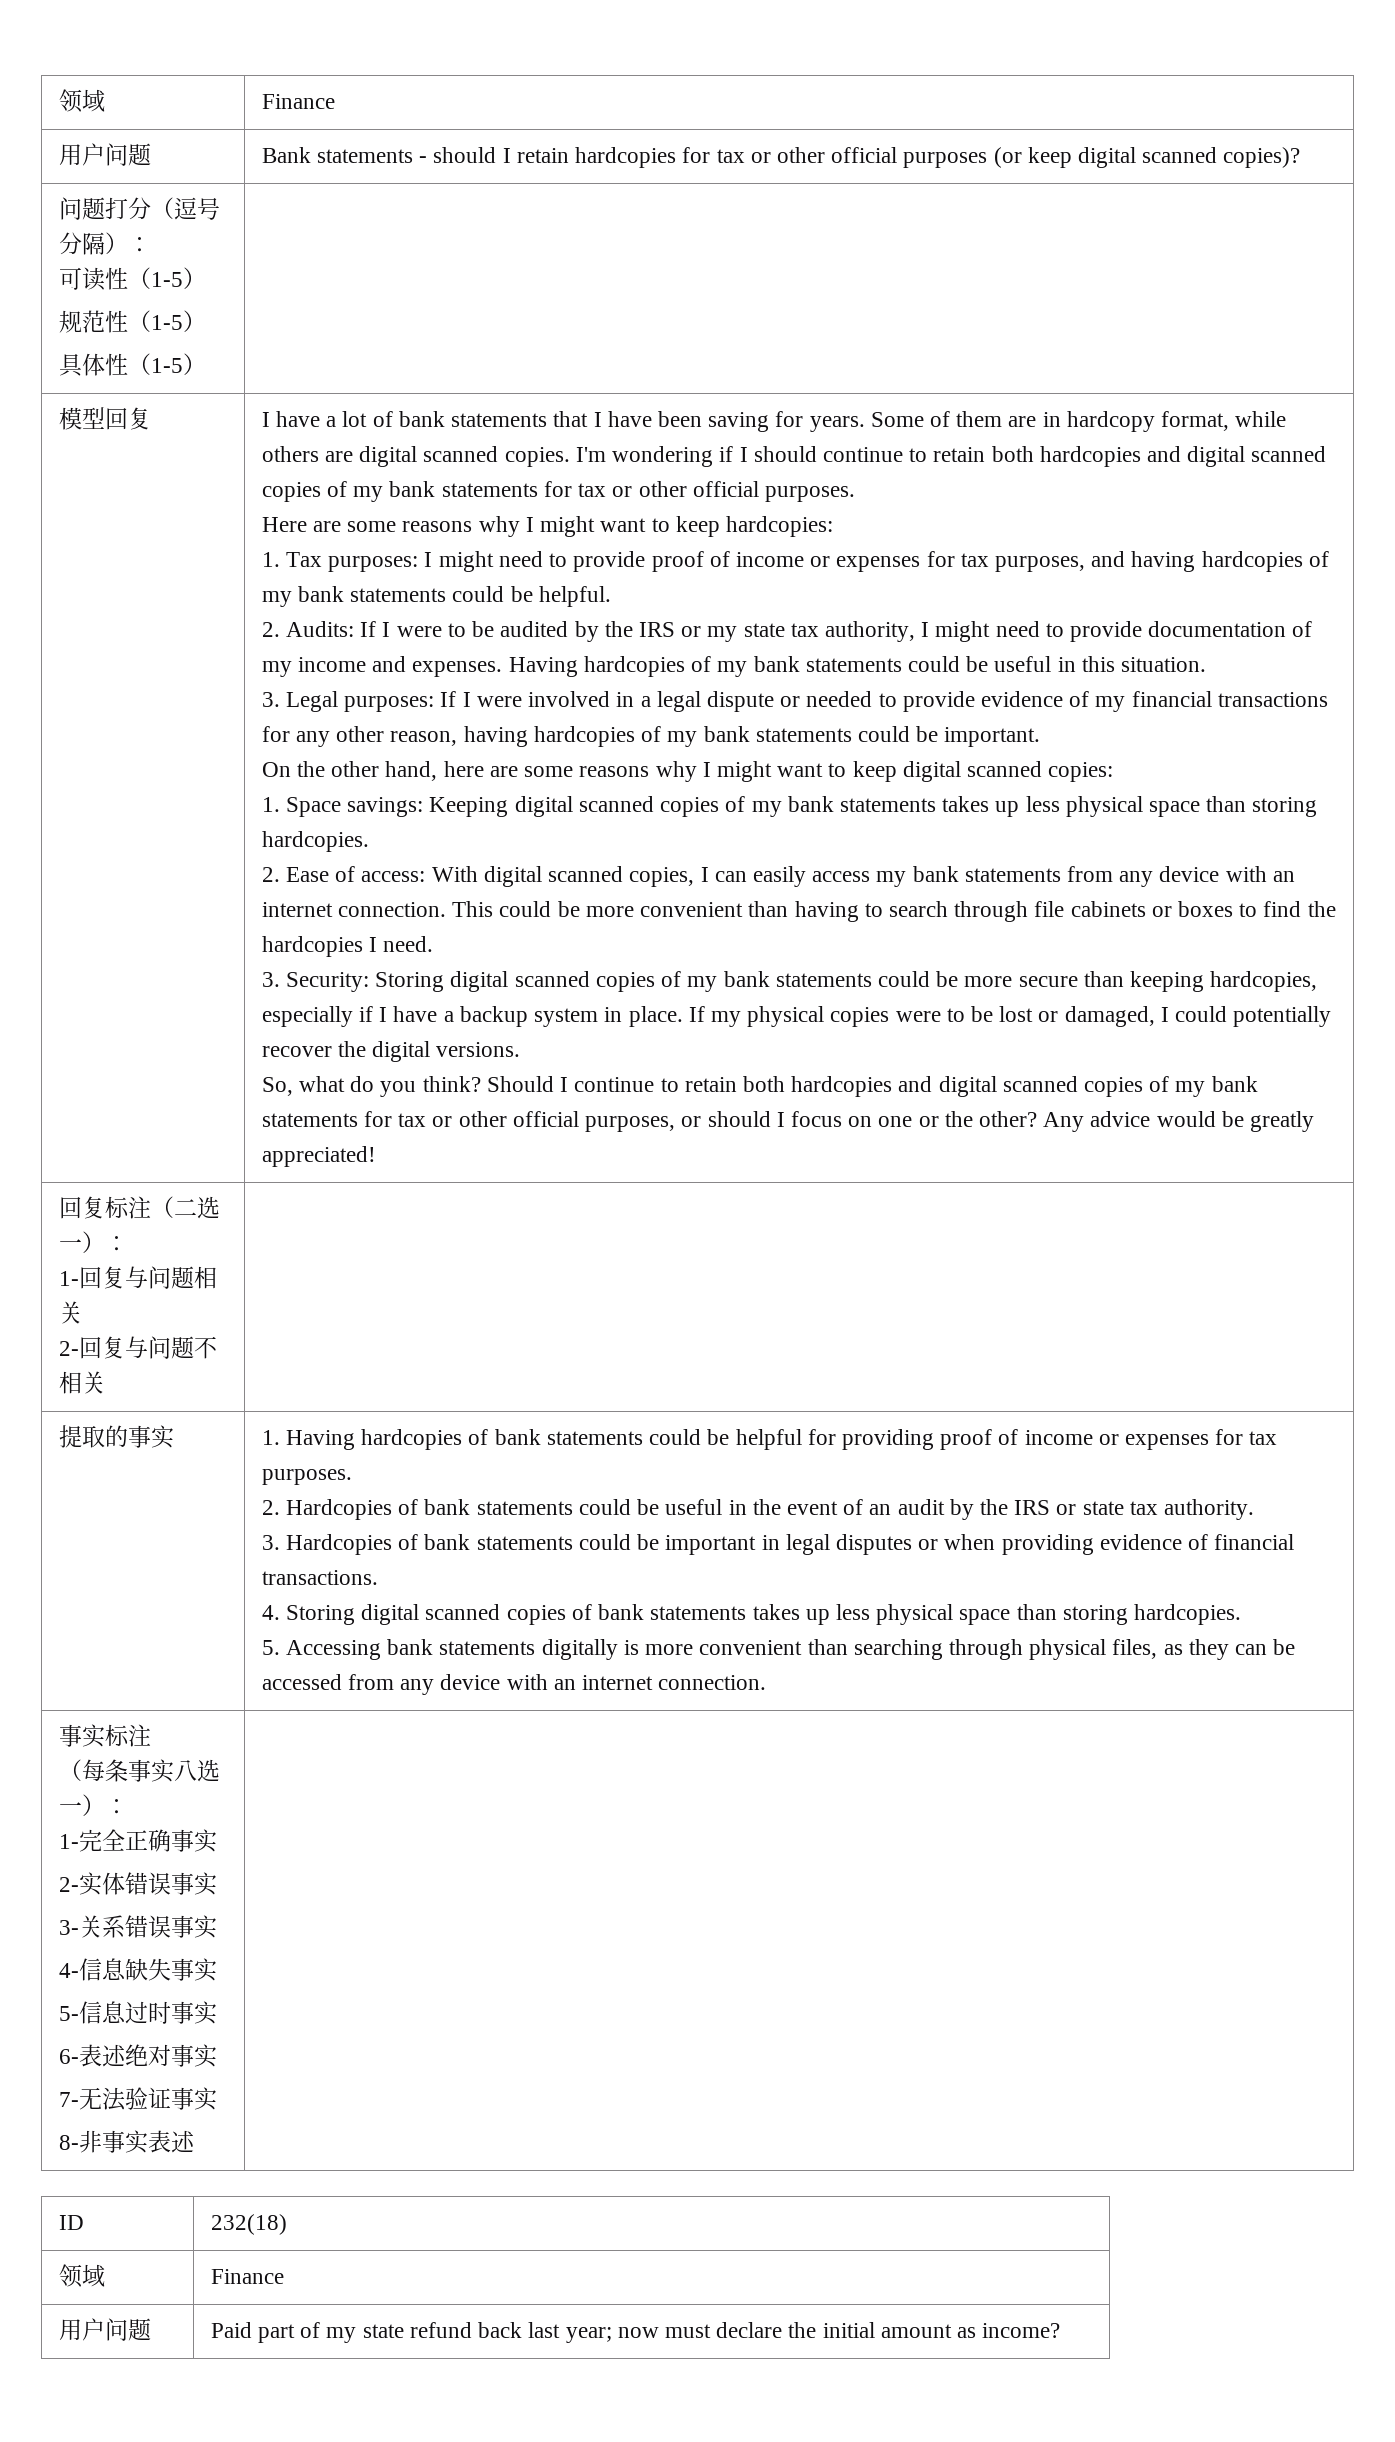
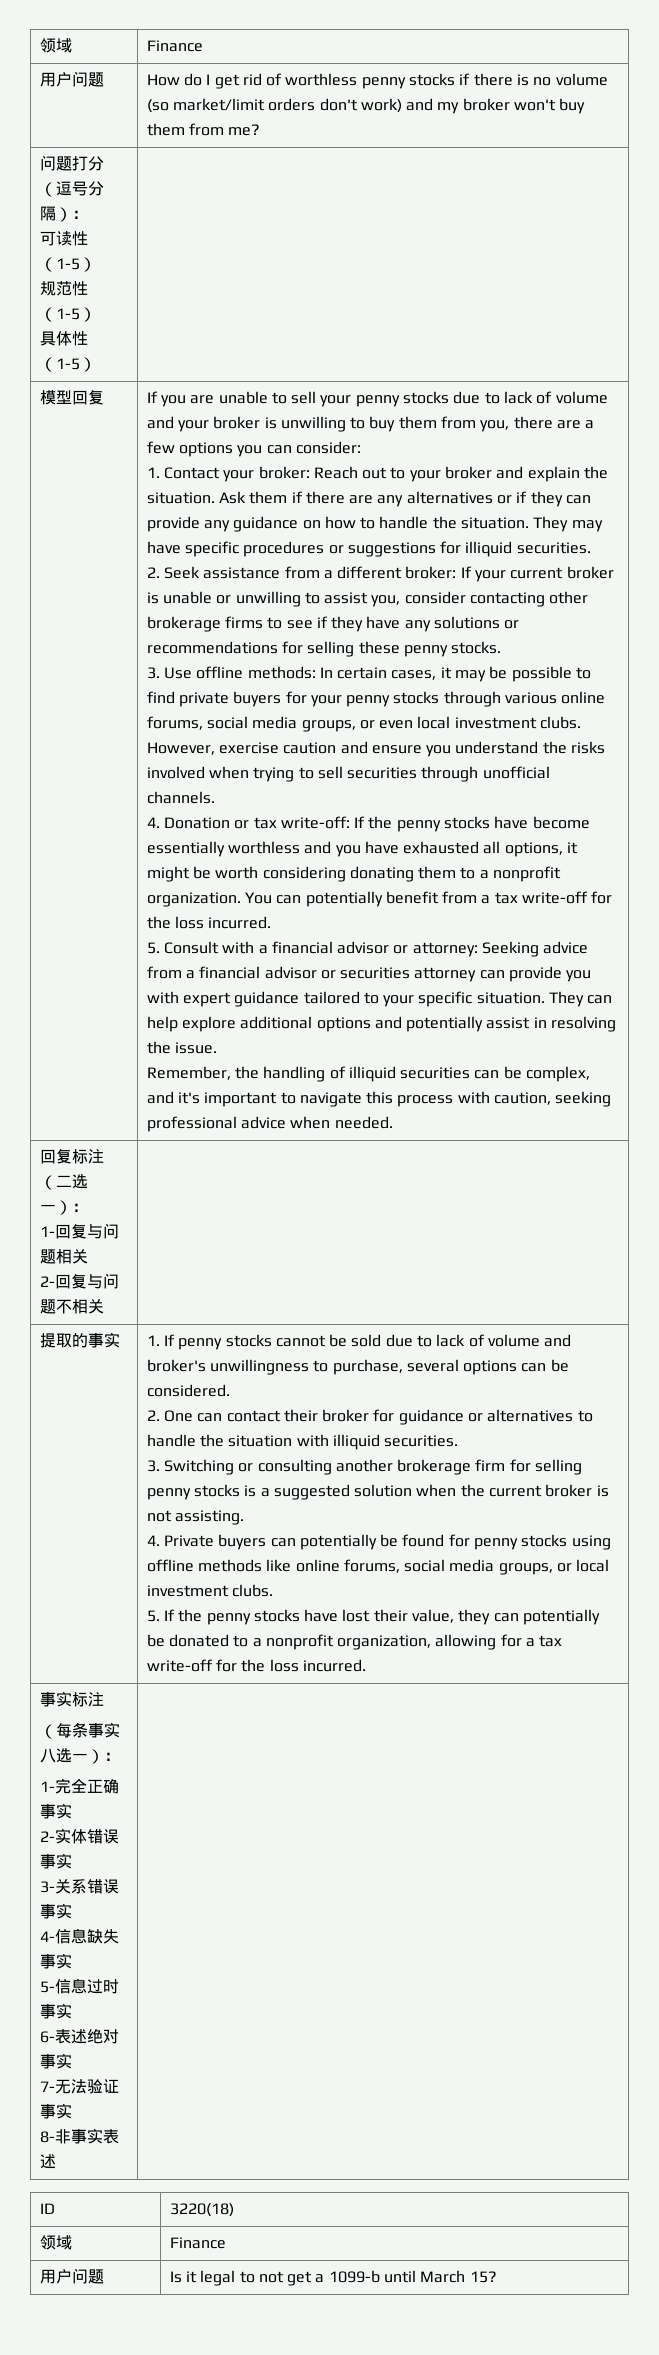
[58,89,105,113] [261,94,335,109] [58,143,151,166] [261,147,1301,168] 领域 | Finance // 用户问题 | Bank statements - should I retain hardcopies for tax or other official purposes (or keep digital scanned copies)? -> [39,38,72,53] [146,40,203,52] [39,71,104,87] [146,73,608,89] [146,98,586,114] [146,123,261,136] 领域 | Finance // 用户问题 | How do I get rid of worthless penny stocks if there is no volume (so market/limit orders don't work) and my broker won't buy them from me?
[261,411,1287,432] [261,446,1327,467] [261,481,855,502] [261,516,833,537] [261,551,1329,572] [261,586,611,607] [261,621,1313,642] [261,656,1206,677] [261,691,1328,712] [261,726,1041,747] [261,761,1114,782] [261,796,1318,817] [261,831,369,852] [261,866,1295,887] [261,901,1336,922] [261,936,434,957] [261,971,1318,992] [261,1006,1332,1027] [261,1041,521,1062] [261,1076,1258,1097] [261,1111,1315,1132] [261,1146,376,1167] I have a lot of bank statements that I have been saving for years. Some of them are in hardcopy format, while others are digital scanned copies. I'm wondering if I should continue to retain both hardcopies and digital scanned copies of my bank statements for tax or other official purposes. // Here are some reasons why I might want to keep hardcopies: // 1. Tax purposes: I might need to provide proof of income or expenses for tax purposes, and having hardcopies of my bank statements could be helpful. // 2. Audits: If I were to be audited by the IRS or my state tax authority, I might need to provide documentation of my income and expenses. Having hardcopies of my bank statements could be useful in this situation. // 3. Legal purposes: If I were involved in a legal dispute or needed to provide evidence of my financial transactions for any other reason, having hardcopies of my bank statements could be important. // On the other hand, here are some reasons why I might want to keep digital scanned copies: // 1. Space savings: Keeping digital scanned copies of my bank statements takes up less physical space than storing hardcopies. // 2. Ease of access: With digital scanned copies, I can easily access my bank statements from any device with an internet connection. This could be more convenient than having to search through file cabinets or boxes to find the hardcopies I need. // 3. Security: Storing digital scanned copies of my bank statements could be more secure than keeping hardcopies, especially if I have a backup system in place. If my physical copies were to be lost or damaged, I could potentially recover the digital versions. // So, what do you think? Should I continue to retain both hardcopies and digital scanned copies of my bank statements for tax or other official purposes, or should I focus on one or the other? Any advice would be greatly appreciated! -> [146,391,608,407] [146,416,595,432] [146,441,361,457] [146,466,609,482] [146,491,592,507] [146,516,603,532] [146,541,591,557] [146,566,614,582] [146,591,589,607] [146,616,520,632] [146,641,502,657] [146,666,592,682] [146,691,606,707] [146,716,582,732] [146,741,606,757] [146,766,550,782] [146,791,215,804] [146,816,590,832] [146,841,579,857] [146,866,562,882] [146,891,613,907] [146,916,272,929] [146,941,589,957] [146,966,592,982] [146,991,613,1007] [146,1016,617,1032] [146,1041,217,1054] [146,1066,591,1082] [146,1091,612,1107] [146,1116,393,1132] If you are unable to sell your penny stocks due to lack of volume and your broker is unwilling to buy them from you, there are a few options you can consider: // 1. Contact your broker: Reach out to your broker and explain the situation. Ask them if there are any alternatives or if they can provide any guidance on how to handle the situation. They may have specific procedures or suggestions for illiquid securities. // 2. Seek assistance from a different broker: If your current broker is unable or unwilling to assist you, consider contacting other brokerage firms to see if they have any solutions or recommendations for selling these penny stocks. // 3. Use offline methods: In certain cases, it may be possible to find private buyers for your penny stocks through various online forums, social media groups, or even local investment clubs. However, exercise caution and ensure you understand the risks involved when trying to sell securities through unofficial channels. // 4. Donation or tax write-off: If the penny stocks have become essentially worthless and you have exhausted all options, it might be worth considering donating them to a nonprofit organization. You can potentially benefit from a tax write-off for the loss incurred. // 5. Consult with a financial advisor or attorney: Seeking advice from a financial advisor or securities attorney can provide you with expert guidance tailored to your specific situation. They can help explore additional options and potentially assist in resolving the issue. // Remember, the handling of illiquid securities can be complex, and it's important to navigate this process with caution, seeking professional advice when needed.
[286,1429,1278,1450] [261,1469,352,1485] [261,1499,1255,1520] [261,1534,1295,1555] [261,1570,378,1585] [261,1604,1241,1625] [261,1639,1296,1660] [261,1674,767,1695] Having hardcopies of bank statements could be helpful for providing proof of income or expenses for tax purposes. // 2. Hardcopies of bank statements could be useful in the event of an audit by the IRS or state tax authority. // 3. Hardcopies of bank statements could be important in legal disputes or when providing evidence of financial transactions. // 4. Storing digital scanned copies of bank statements takes up less physical space than storing hardcopies. // 5. Accessing bank statements digitally is more convenient than searching through physical files, as they can be accessed from any device with an internet connection. -> [163,1334,572,1350] [146,1359,569,1375] [146,1384,230,1397] [146,1409,593,1425] [146,1434,459,1450] [146,1459,583,1475] [146,1484,609,1500] [146,1510,244,1525] [146,1534,611,1550] [146,1559,610,1575] [146,1584,273,1597] [146,1609,601,1625] [146,1634,563,1650] [146,1659,366,1672] If penny stocks cannot be sold due to lack of volume and broker's unwillingness to purchase, several options can be considered. // 2. One can contact their broker for guidance or alternatives to handle the situation with illiquid securities. // 3. Switching or consulting another brokerage firm for selling penny stocks is a suggested solution when the current broker is not assisting. // 4. Private buyers can potentially be found for penny stocks using offline methods like online forums, social media groups, or local investment clubs. // 5. If the penny stocks have lost their value, they can potentially be donated to a nonprofit organization, allowing for a tax write-off for the loss incurred.
[210,2214,287,2235] [58,2264,105,2288] [210,2269,284,2284] [58,2318,151,2341] [210,2322,1061,2343] 232(18) // 领域 | Finance // 用户问题 | Paid part of my state refund back last year; now must declare the initial amount as income? -> [169,2203,234,2217] [39,2235,72,2250] [169,2237,226,2249] [39,2268,104,2284] [169,2270,497,2286] 3220(18) // 领域 | Finance // 用户问题 | Is it legal to not get a 1099-b until March 15?

